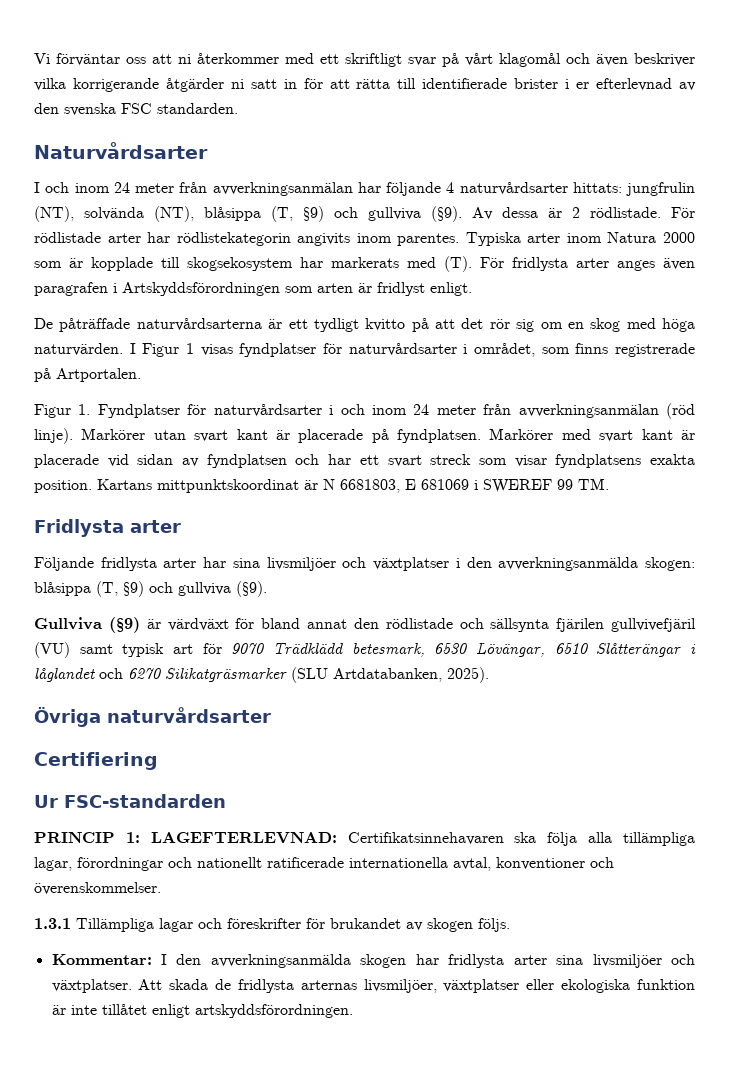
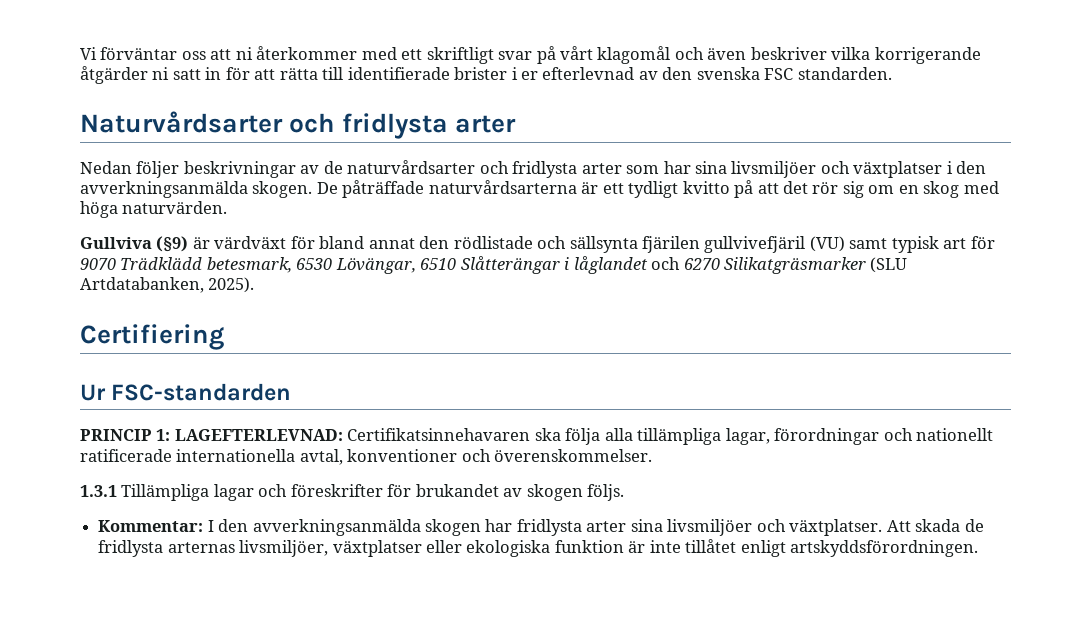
[34,182,695,196] [34,206,695,222] [34,232,695,246] [34,256,695,272] [34,282,472,296] // I och inom 24 meter från avverkningsanmälan har följande 4 naturvårdsarter hittats: jungfrulin (NT), solvända (NT), blåsippa (T, §9) och gullviva (§9). Av dessa är 2 rödlistade. För rödlistade arter har rödlistekategorin angivits inom parentes. Typiska arter inom Natura 2000 som är kopplade till skogsekosystem har markerats med (T). För fridlysta arter anges även paragrafen i Artskyddsförordningen som arten är fridlyst enligt. // -> [289,113,517,139] [80,160,987,178] [80,181,313,198] och fridlysta arter // Nedan följer beskrivningar av de naturvårdsarter och fridlysta arter som har sina livsmiljöer och växtplatser i den avverkningsanmälda skogen.
[129,343,695,357] [34,368,141,382] [34,403,696,419] [34,428,695,444] [34,454,695,468] [34,478,609,493] [34,519,181,537] [34,557,696,571] [34,581,267,597] I Figur 1 visas fyndplatser för naturvårdsarter i området, som finns registrerade på Artportalen. // Figur 1. Fyndplatser för naturvårdsarter i och inom 24 meter från avverkningsanmälan (röd linje). Markörer utan svart kant är placerade på fyndplatsen. Markörer med svart kant är placerade vid sidan av fyndplatsen och har ett svart streck som visar fyndplatsens exakta position. Kartans mittpunktskoordinat är N 6681803, E 681069 i SWEREF 99 TM. // Fridlysta arter // Följande fridlysta arter har sina livsmiljöer och växtplatser i den avverkningsanmälda skogen: blåsippa (T, §9) och gullviva (§9). -> (228, 207) none
[34,707,271,727] // Övriga naturvårdsarter -> (255, 285) none

